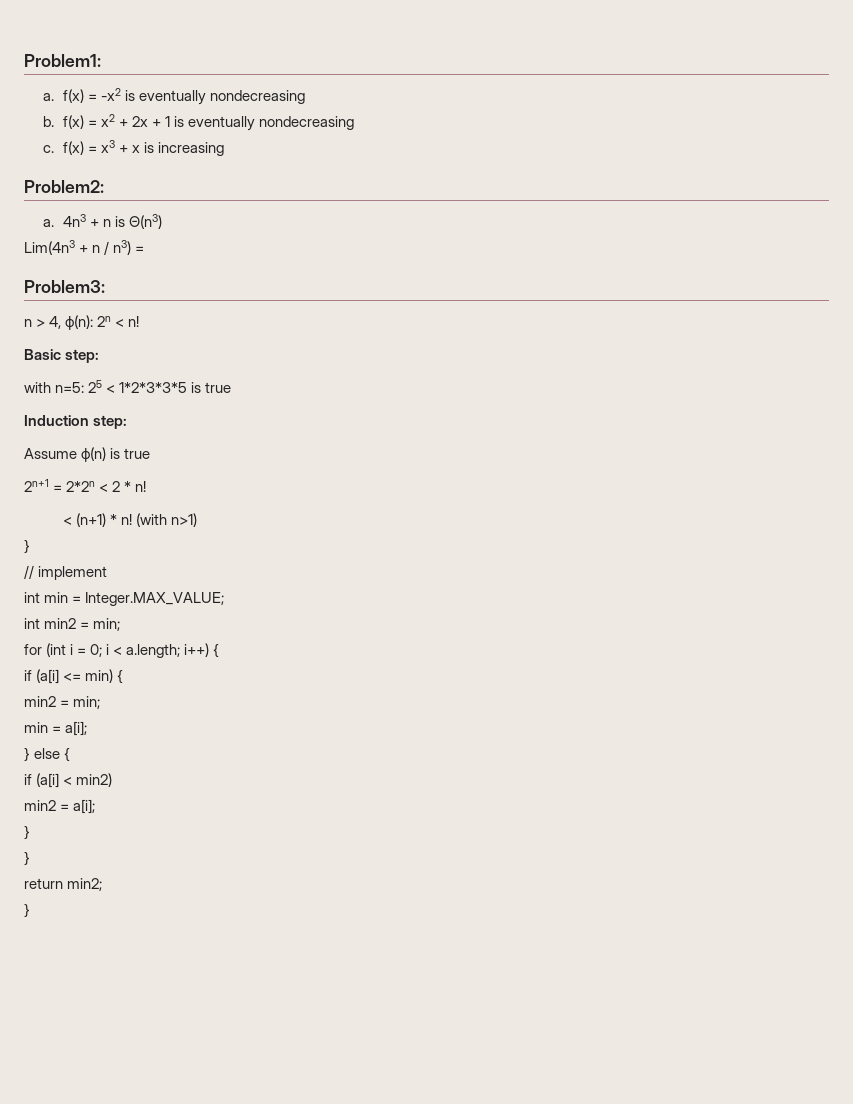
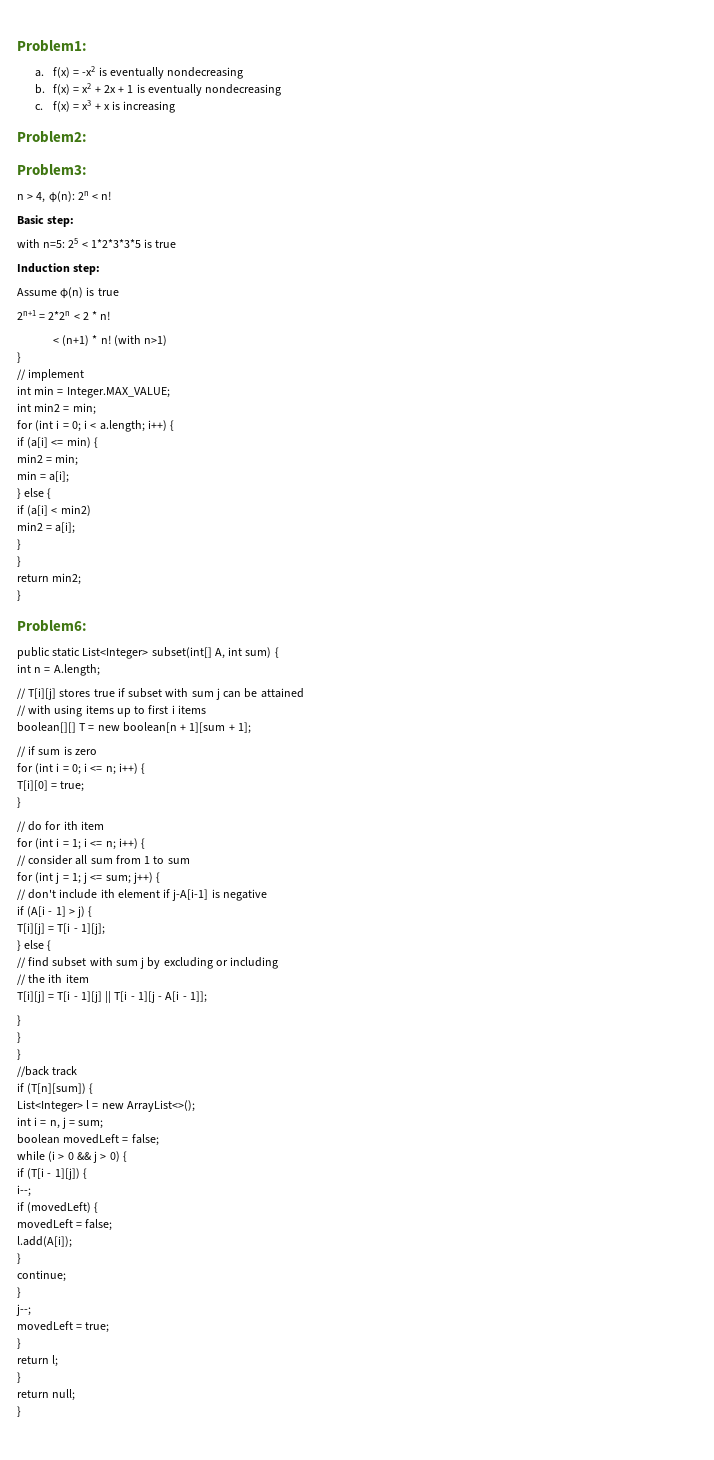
[43,214,162,229] [24,240,145,255] // a. 4n3 + n is Θ(n3) // Lim(4n3 + n / n3) = -> (87, 137) none
(30, 910) none -> [17,620,87,632] [17,647,279,659] [17,664,100,676] [17,688,304,700] [17,705,206,717] [17,722,251,734] [17,746,97,757] [17,763,146,775] [17,780,85,792] [17,797,21,808] [17,821,104,832] [17,838,146,850] [17,855,190,866] [17,872,161,884] [17,889,267,901] [17,906,93,918] [17,923,105,935] [17,940,52,951] [17,957,279,969] [17,974,89,985] [17,991,207,1003] [17,1015,21,1026] [17,1032,21,1043] [17,1049,21,1060] [17,1066,78,1077] [17,1083,94,1094] [17,1100,195,1112] [17,1117,104,1129] [17,1134,159,1146] [17,1151,127,1163] [17,1168,87,1180] [17,1185,31,1197] [17,1202,99,1213] [17,1219,113,1231] [17,1236,72,1248] [17,1253,21,1264] [17,1270,66,1282] [17,1287,21,1298] [16,1304,31,1316] [17,1321,110,1333] [17,1338,21,1349] [17,1355,59,1367] [17,1372,21,1383] [17,1389,76,1401] [17,1406,21,1417] // Problem6: // public static List<Integer> subset(int[] A, int sum) { // int n = A.length; // // T[i][j] stores true if subset with sum j can be attained // // with using items up to first i items // boolean[][] T = new boolean[n + 1][sum + 1]; // // if sum is zero // for (int i = 0; i <= n; i++) { // T[i][0] = true; // } // // do for ith item // for (int i = 1; i <= n; i++) { // // consider all sum from 1 to sum // for (int j = 1; j <= sum; j++) { // // don't include ith element if j-A[i-1] is negative // if (A[i - 1] > j) { // T[i][j] = T[i - 1][j]; // } else { // // find subset with sum j by excluding or including // // the ith item // T[i][j] = T[i - 1][j] || T[i - 1][j - A[i - 1]]; // } // } // } // //back track // if (T[n][sum]) { // List<Integer> l = new ArrayList<>(); // int i = n, j = sum; // boolean movedLeft = false; // while (i > 0 && j > 0) { // if (T[i - 1][j]) { // i--; // if (movedLeft) { // movedLeft = false; // l.add(A[i]); // } // continue; // } // j--; // movedLeft = true; // } // return l; // } // return null; // }

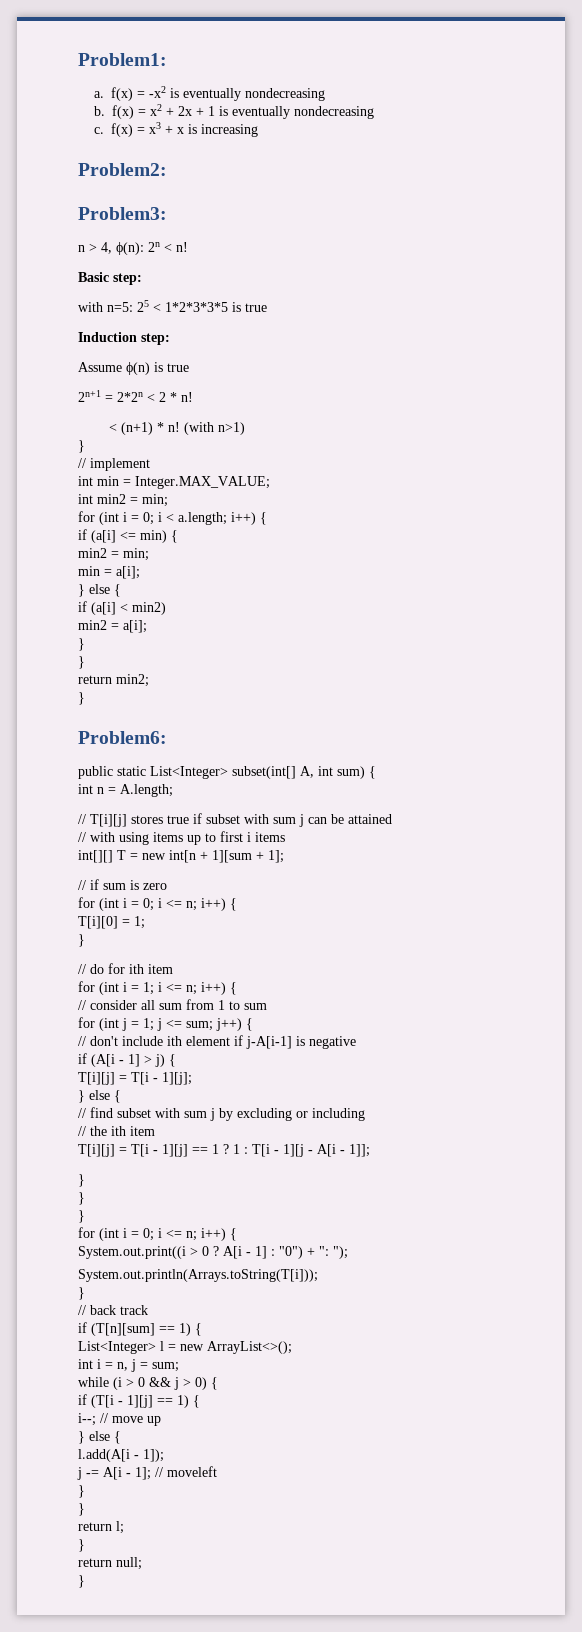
[17,722,76,733] boolean[][] -> [78,850,113,863] int[][]
[122,722,177,733] boolean[n -> [169,850,196,863] int[n
[60,781,85,792] true; -> [134,916,145,929] 1;
[105,991,112,1003] || -> [192,1144,248,1154] == 1 ? 1 :
[17,1066,49,1077] //back -> [78,1227,237,1241] [78,1246,348,1259] [78,1269,318,1282] [78,1287,85,1300] [78,1305,116,1315] for (int i = 0; i <= n; i++) { // System.out.print((i > 0 ? A[i - 1] : "0") + ": "); // System.out.println(Arrays.toString(T[i])); // } // // back
[27,1083,87,1094] (T[n][sum]) -> [91,1323,191,1336] (T[n][sum] == 1)
[17,1134,159,1146] // boolean movedLeft = false; -> (179, 1367) none
[54,1168,80,1180] 1][j]) -> [127,1395,189,1408] 1][j] == 1)
[17,1202,99,1213] [17,1219,113,1231] [17,1236,72,1248] [17,1253,21,1264] [17,1270,66,1282] [17,1287,21,1298] [16,1304,31,1316] [17,1321,110,1333] // if (movedLeft) { // movedLeft = false; // l.add(A[i]); // } // continue; // } // j--; // movedLeft = true; -> [100,1413,161,1426] [78,1431,121,1444] [78,1449,164,1462] [77,1466,217,1480] [78,1485,85,1498] // move up // } else { // l.add(A[i - 1]); // j -= A[i - 1]; // moveleft // }

